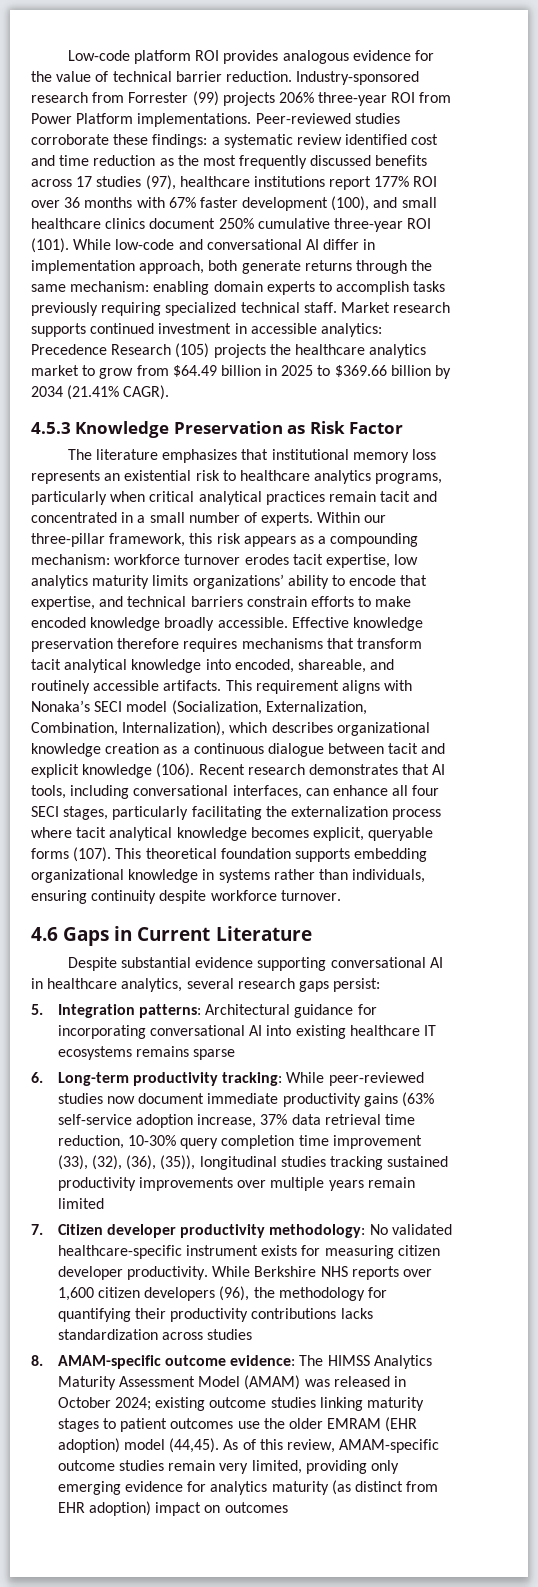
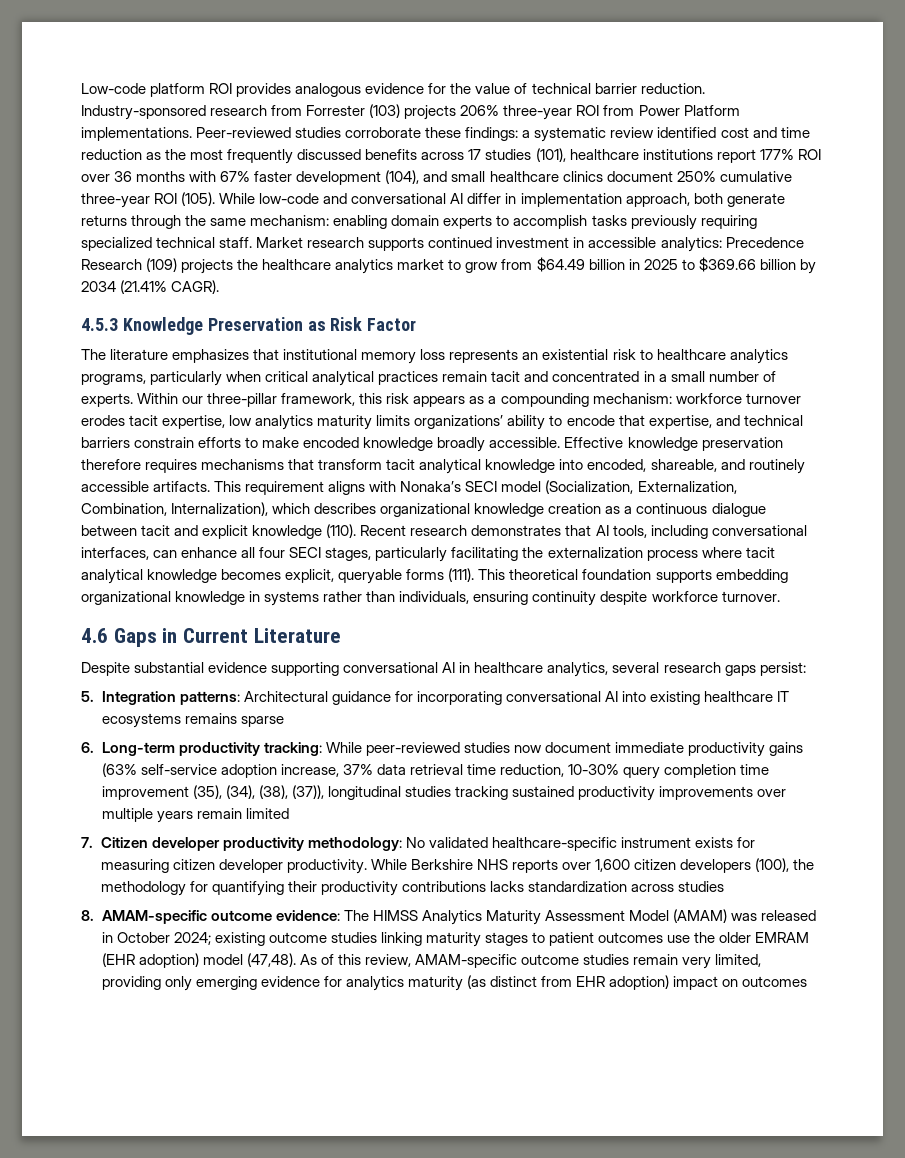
[192,91,219,106] (99) -> [369,104,401,118] (103)
[145,175,176,190] (97), -> [535,148,566,162] (101),
[331,196,370,211] (100), -> [385,170,420,184] (104),
[31,238,69,253] (101). -> [181,192,216,206] (105).
[175,343,210,358] (105) -> [146,258,178,272] (109)
[156,763,195,778] (106). -> [326,524,357,538] (110).
[73,847,112,862] (107). -> [448,568,475,582] (111).
[57,1155,196,1170] (33), (32), (36), (35)), -> [192,785,324,799] (35), (34), (38), (37)),
[219,1286,250,1301] (96), -> [755,858,790,872] (100),
[169,1438,220,1453] (44,45). -> [246,953,296,967] (47,48).

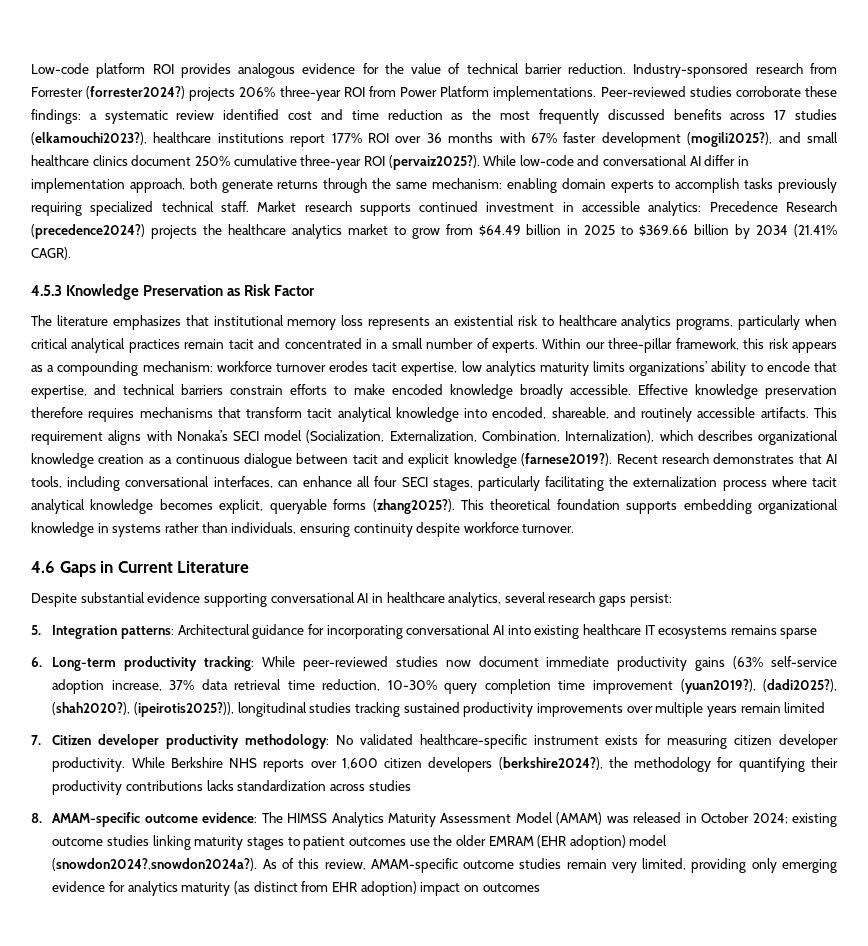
[369,104,401,118] (103) -> [86,86,186,99] (forrester2024?)
[535,148,566,162] (101), -> [31,132,147,145] (elkamouchi2023?),
[385,170,420,184] (104), -> [687,132,773,147] (mogili2025?),
[181,192,216,206] (105). -> [388,155,480,170] (pervaiz2025?).
[146,258,178,272] (109) -> [31,224,145,239] (precedence2024?)
[326,524,357,538] (110). -> [521,453,613,466] (farnese2019?).
[448,568,475,582] (111). -> [372,499,455,514] (zhang2025?).
[192,785,324,799] (35), (34), (38), (37)), -> [680,679,838,694] [52,702,235,717] (yuan2019?), (dadi2025?), (shah2020?), (ipeirotis2025?)),
[755,858,790,872] (100), -> [498,757,603,770] (berkshire2024?),
[246,953,296,967] (47,48). -> [52,858,258,871] (snowdon2024?,snowdon2024a?).

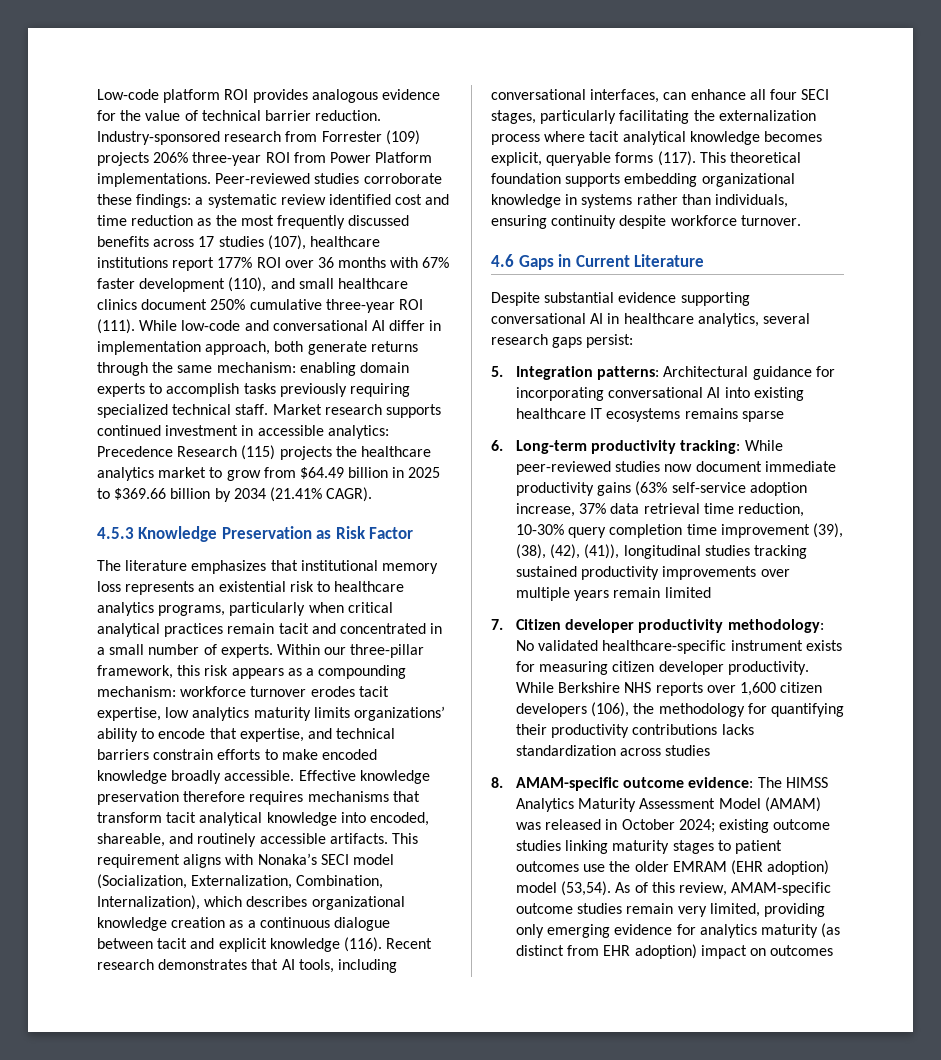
[86,86,186,99] (forrester2024?) -> [385,130,420,145] (109)
[31,132,147,145] (elkamouchi2023?), -> [267,235,306,250] (107),
[687,132,773,147] (mogili2025?), -> [228,277,267,292] (110),
[388,155,480,170] (pervaiz2025?). -> [97,319,135,334] (111).
[31,224,145,239] (precedence2024?) -> [241,445,276,460] (115)
[521,453,613,466] (farnese2019?). -> [343,937,382,952] (116).
[372,499,455,514] (zhang2025?). -> [657,151,696,166] (117).
[680,679,838,694] [52,702,235,717] (yuan2019?), (dadi2025?), (shah2020?), (ipeirotis2025?)), -> [812,523,843,538] [516,544,620,559] (39), (38), (42), (41)),
[498,757,603,770] (berkshire2024?), -> [591,702,630,717] (106),
[52,858,258,871] (snowdon2024?,snowdon2024a?). -> [561,881,612,896] (53,54).

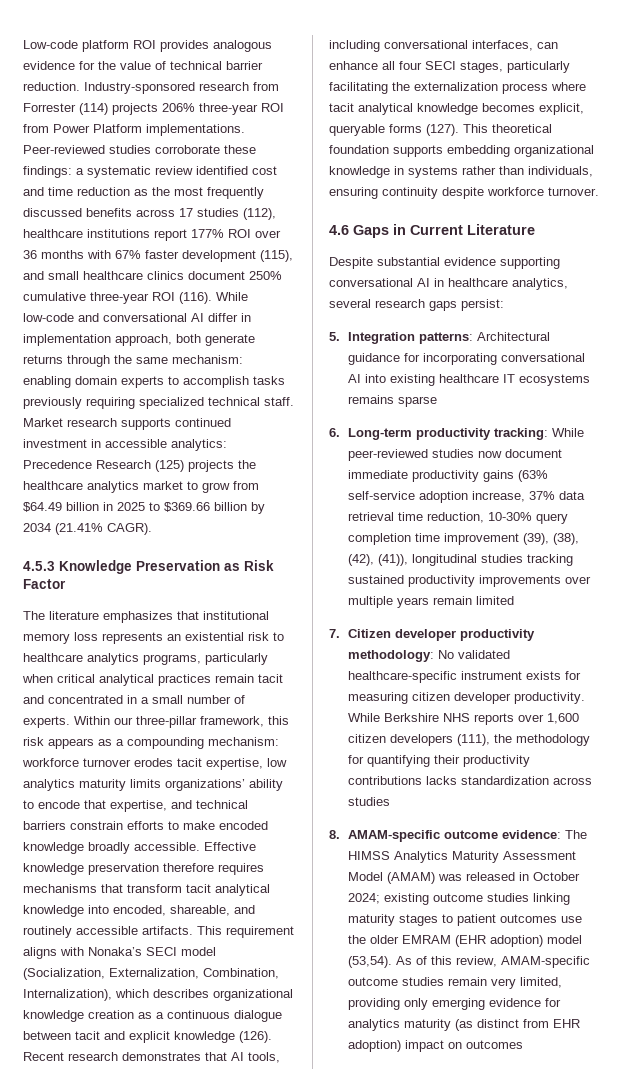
[385,130,420,145] (109) -> [79,103,108,115] (114)
[267,235,306,250] (107), -> [243,208,276,220] (112),
[228,277,267,292] (110), -> [260,250,293,262] (115),
[97,319,135,334] (111). -> [179,292,212,304] (116).
[241,445,276,460] (115) -> [155,460,184,472] (125)
[343,937,382,952] (116). -> [239,1031,272,1043] (126).
[657,151,696,166] (117). -> [426,124,459,136] (127).
[591,702,630,717] (106), -> [456,734,490,746] (111),

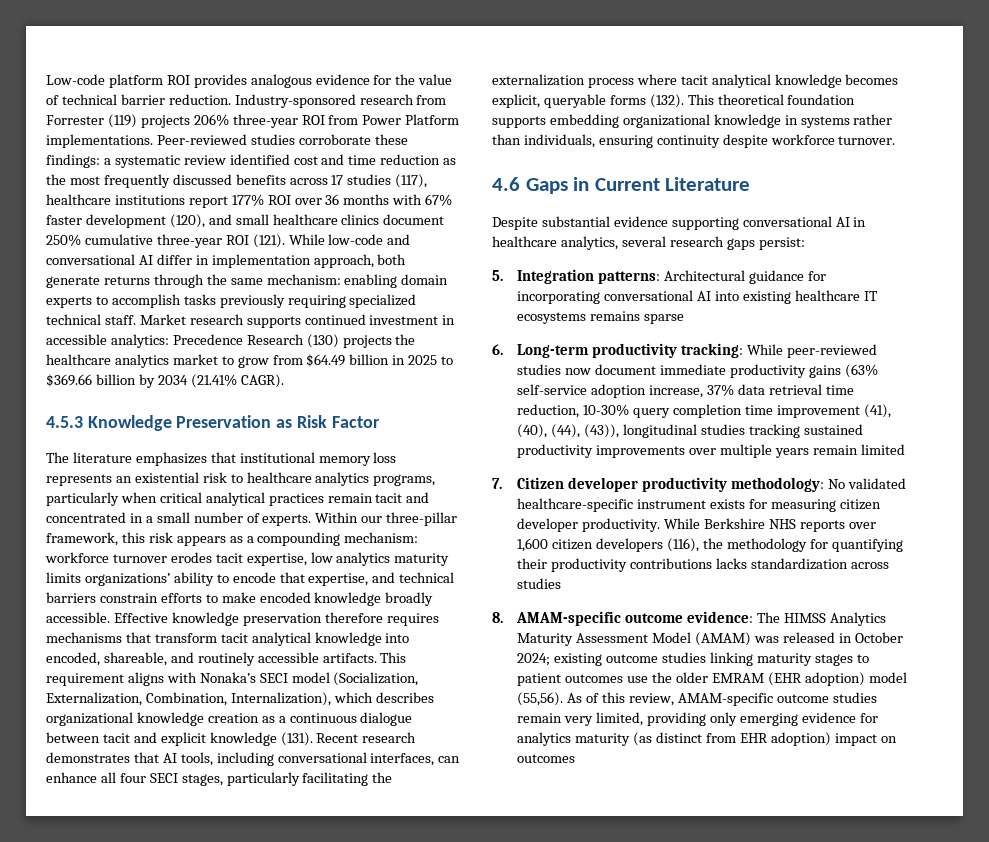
[79,103,108,115] (114) -> [107,114,137,128] (119)
[243,208,276,220] (112), -> [395,174,428,188] (117),
[260,250,293,262] (115), -> [169,214,205,228] (120),
[179,292,212,304] (116). -> [252,234,285,248] (121).
[155,460,184,472] (125) -> [306,334,339,348] (130)
[239,1031,272,1043] (126). -> [280,732,313,746] (131).
[426,124,459,136] (127). -> [649,94,684,108] (132).
[522,533,579,545] [347,554,408,566] (39), (38), (42), (41)), -> [863,404,891,418] [517,424,620,438] (41), (40), (44), (43)),
[456,734,490,746] (111), -> [667,538,700,552] (116),
[347,956,392,968] (53,54). -> [517,692,564,706] (55,56).

